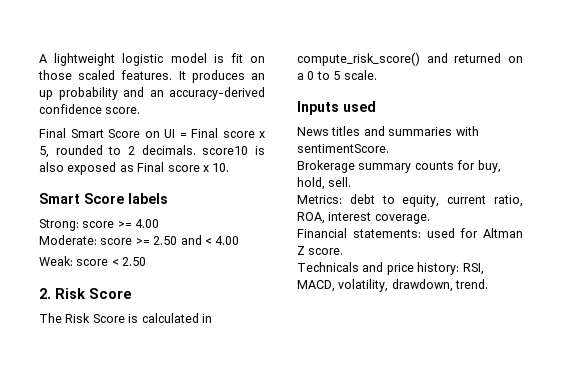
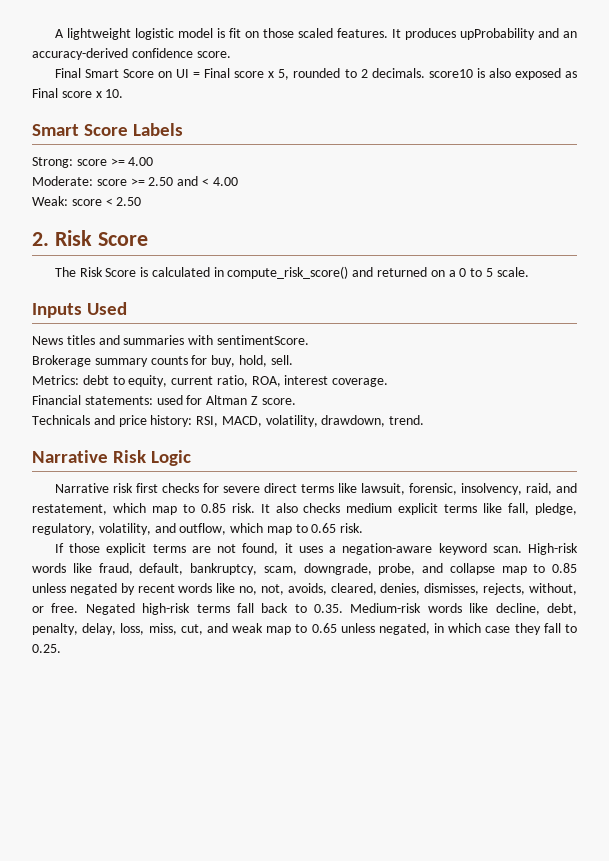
[250,73,265,80] [39,87,118,100] an up probability -> [459,28,535,40] upProbability
[128,193,168,204] labels -> [133,123,184,136] Labels
[343,101,376,112] used -> [87,302,128,315] Used
(489, 284) none -> [32,450,192,466] [54,483,578,495] [32,503,577,515] [32,523,364,535] [54,543,579,555] [32,563,577,575] [32,583,577,595] [32,603,577,615] [32,623,578,635] [32,644,61,653] // Narrative Risk Logic // Narrative risk first checks for severe direct terms like lawsuit, forensic, insolvency, raid, and restatement, which map to 0.85 risk. It also checks medium explicit terms like fall, pledge, regulatory, volatility, and outflow, which map to 0.65 risk. // If those explicit terms are not found, it uses a negation-aware keyword scan. High-risk words like fraud, default, bankruptcy, scam, downgrade, probe, and collapse map to 0.85 unless negated by recent words like no, not, avoids, cleared, denies, dismisses, rejects, without, or free. Negated high-risk terms fall back to 0.35. Medium-risk words like decline, debt, penalty, delay, loss, miss, cut, and weak map to 0.65 unless negated, in which case they fall to 0.25.

